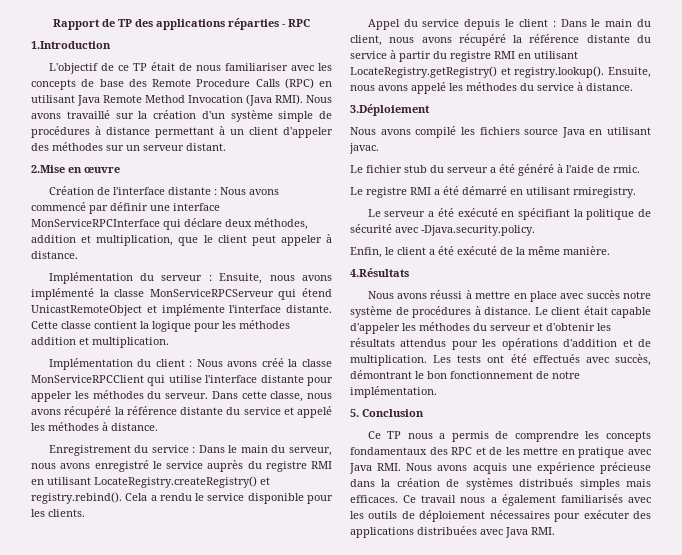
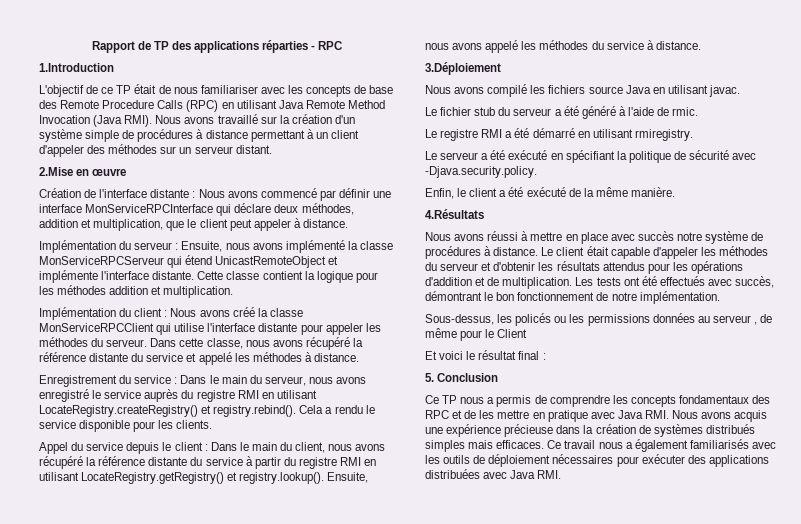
(437, 392) none -> [425,313,773,326] [425,328,528,341] [425,350,546,360] // Sous-dessus, les policés ou les permissions données au serveur , de même pour le Client // Et voici le résultat final :

